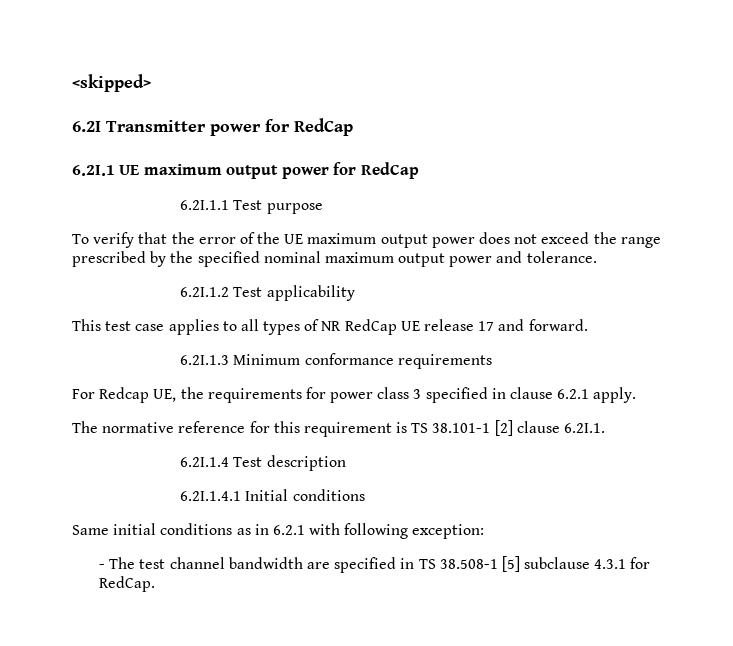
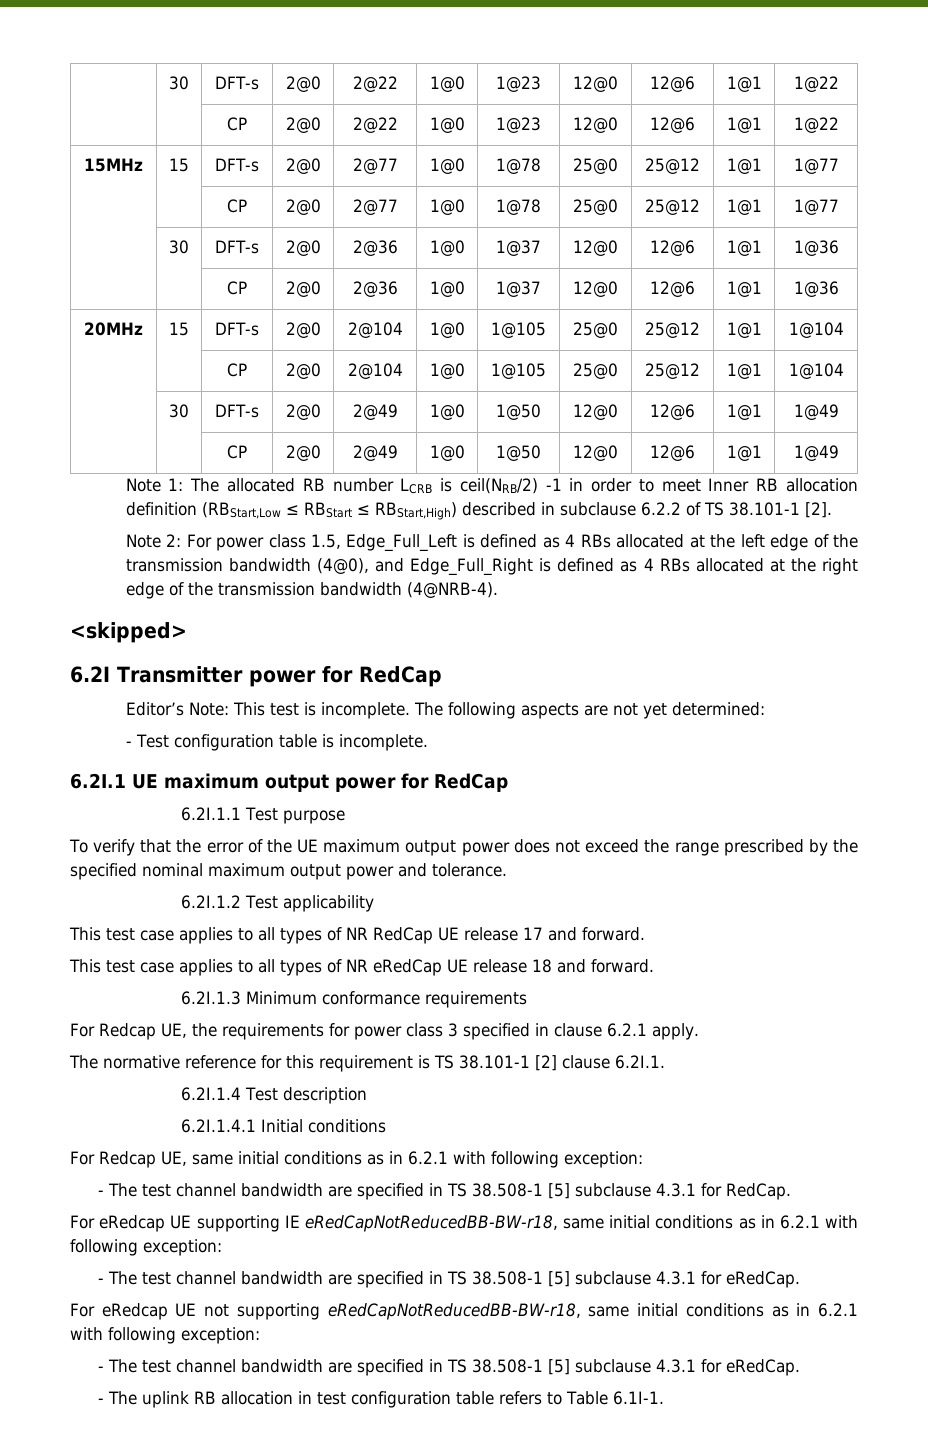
(72, 83) none -> [169,76,189,90] [215,76,260,90] [285,76,321,92] [352,76,398,92] [429,76,465,92] [496,76,541,92] [573,76,618,92] [650,76,695,92] [726,76,762,92] [793,76,839,92] [227,117,247,131] [285,117,321,133] [352,117,398,133] [429,117,465,133] [496,117,541,133] [573,117,618,133] [650,117,695,133] [726,117,762,133] [793,117,839,133] [84,158,143,172] [169,158,189,172] [215,158,260,172] [285,158,321,174] [352,158,398,174] [429,158,465,174] [496,158,541,174] [573,158,618,174] [645,158,700,174] [726,158,762,174] [793,158,839,174] [227,199,247,213] [285,199,321,215] [352,199,398,215] [429,199,465,215] [496,199,541,215] [573,199,618,215] [645,199,700,215] [726,199,762,215] [793,199,839,215] [169,240,189,254] [215,240,260,254] [285,240,321,256] [352,240,398,256] [429,240,465,256] [496,240,541,256] [573,240,618,256] [650,240,695,256] [726,240,762,256] [793,240,839,256] [227,281,247,295] [285,281,321,297] [352,281,398,297] [429,281,465,297] [496,281,541,297] [573,281,618,297] [650,281,695,297] [726,281,762,297] [793,281,839,297] [84,322,143,336] [169,322,189,336] [215,322,260,336] [285,322,321,338] [347,322,403,338] [429,322,465,338] [491,322,546,338] [573,322,618,338] [645,322,700,338] [726,322,762,338] [788,322,844,338] [227,363,247,377] [285,363,321,379] [347,363,403,379] [429,363,465,379] [491,363,546,379] [573,363,618,379] [645,363,700,379] [726,363,762,379] [788,363,844,379] [169,404,189,418] [215,404,260,418] [285,404,321,420] [352,404,398,420] [429,404,465,420] [496,404,541,420] [573,404,618,420] [650,404,695,420] [726,404,762,420] [793,404,839,420] [227,445,247,459] [285,445,321,461] [352,445,398,461] [429,445,465,461] [496,445,541,461] [573,445,618,461] [650,445,695,461] [726,445,762,461] [793,445,839,461] [125,478,859,494] [125,502,832,520] [125,534,858,552] [125,558,859,576] [125,582,498,599] | 30 | DFT-s | 2@0 | 2@22 | 1@0 | 1@23 | 12@0 | 12@6 | 1@1 | 1@22 // | | CP | 2@0 | 2@22 | 1@0 | 1@23 | 12@0 | 12@6 | 1@1 | 1@22 // 15MHz | 15 | DFT-s | 2@0 | 2@77 | 1@0 | 1@78 | 25@0 | 25@12 | 1@1 | 1@77 // | | CP | 2@0 | 2@77 | 1@0 | 1@78 | 25@0 | 25@12 | 1@1 | 1@77 // | 30 | DFT-s | 2@0 | 2@36 | 1@0 | 1@37 | 12@0 | 12@6 | 1@1 | 1@36 // | | CP | 2@0 | 2@36 | 1@0 | 1@37 | 12@0 | 12@6 | 1@1 | 1@36 // 20MHz | 15 | DFT-s | 2@0 | 2@104 | 1@0 | 1@105 | 25@0 | 25@12 | 1@1 | 1@104 // | | CP | 2@0 | 2@104 | 1@0 | 1@105 | 25@0 | 25@12 | 1@1 | 1@104 // | 30 | DFT-s | 2@0 | 2@49 | 1@0 | 1@50 | 12@0 | 12@6 | 1@1 | 1@49 // | | CP | 2@0 | 2@49 | 1@0 | 1@50 | 12@0 | 12@6 | 1@1 | 1@49 // Note 1: The allocated RB number LCRB is ceil(NRB/2) -1 in order to meet Inner RB allocation definition (RBStart,Low ≤ RBStart ≤ RBStart,High) described in subclause 6.2.2 of TS 38.101-1 [2]. // Note 2: For power class 1.5, Edge_Full_Left is defined as 4 RBs allocated at the left edge of the transmission bandwidth (4@0), and Edge_Full_Right is defined as 4 RBs allocated at the right edge of the transmission bandwidth (4@NRB-4). //
(353, 127) none -> [125,702,765,719] [125,734,428,751] // Editor’s Note: This test is incomplete. The following aspects are not yet determined: // - Test configuration table is incomplete.
(588, 325) none -> [69,959,654,976] // This test case applies to all types of NR eRedCap UE release 18 and forward.
[72,525,109,535] Same -> [70,1151,233,1168] For Redcap UE, same
(156, 584) none -> [70,1215,858,1232] [70,1239,222,1256] [97,1271,800,1288] [70,1303,858,1320] [70,1327,260,1344] [97,1359,800,1376] [97,1391,664,1408] // For eRedcap UE supporting IE eRedCapNotReducedBB-BW-r18, same initial conditions as in 6.2.1 with following exception: // - The test channel bandwidth are specified in TS 38.508-1 [5] subclause 4.3.1 for eRedCap. // For eRedcap UE not supporting eRedCapNotReducedBB-BW-r18, same initial conditions as in 6.2.1 with following exception: // - The test channel bandwidth are specified in TS 38.508-1 [5] subclause 4.3.1 for eRedCap. // - The uplink RB allocation in test configuration table refers to Table 6.1I-1.

